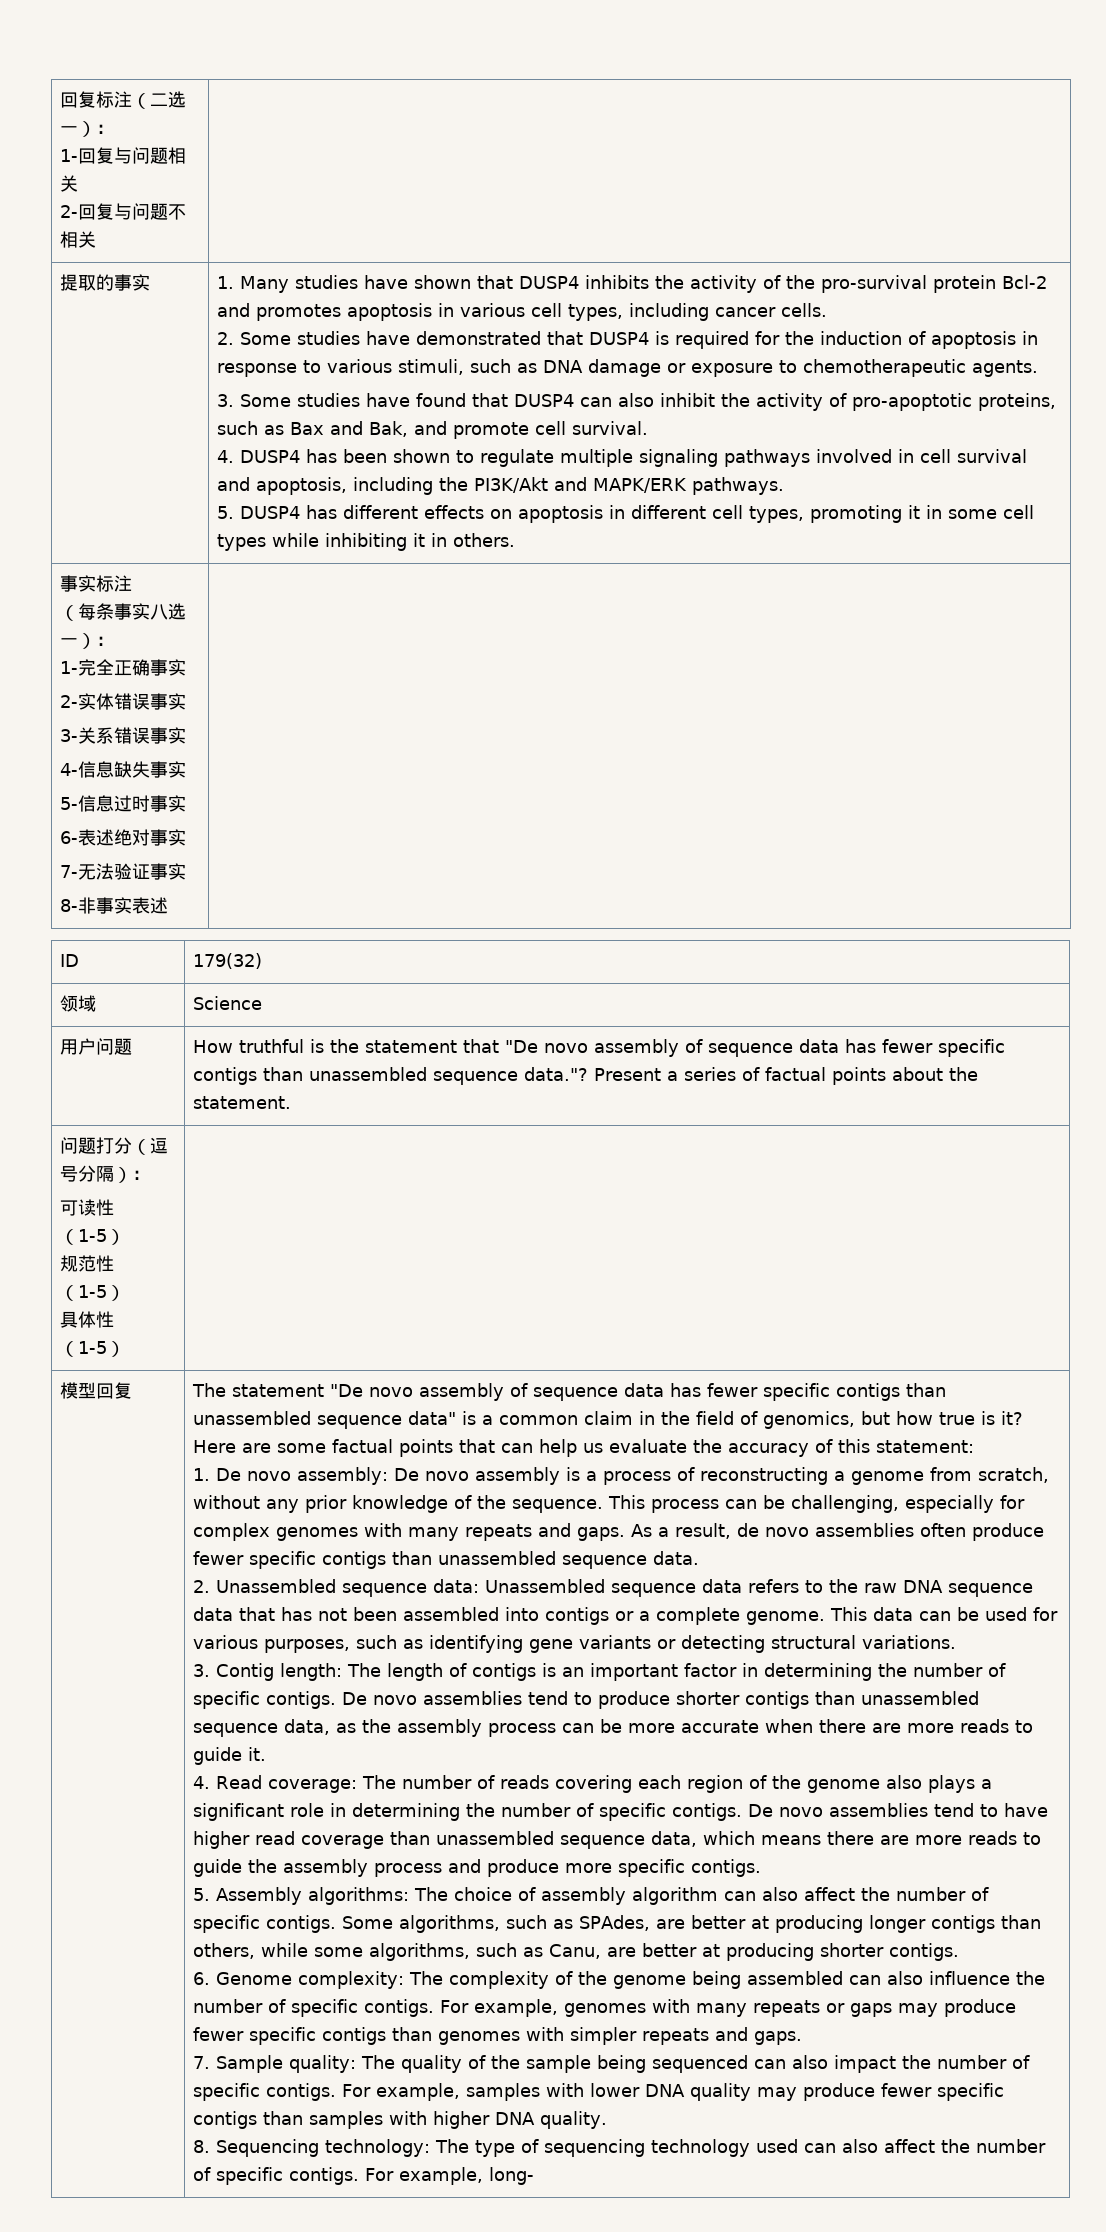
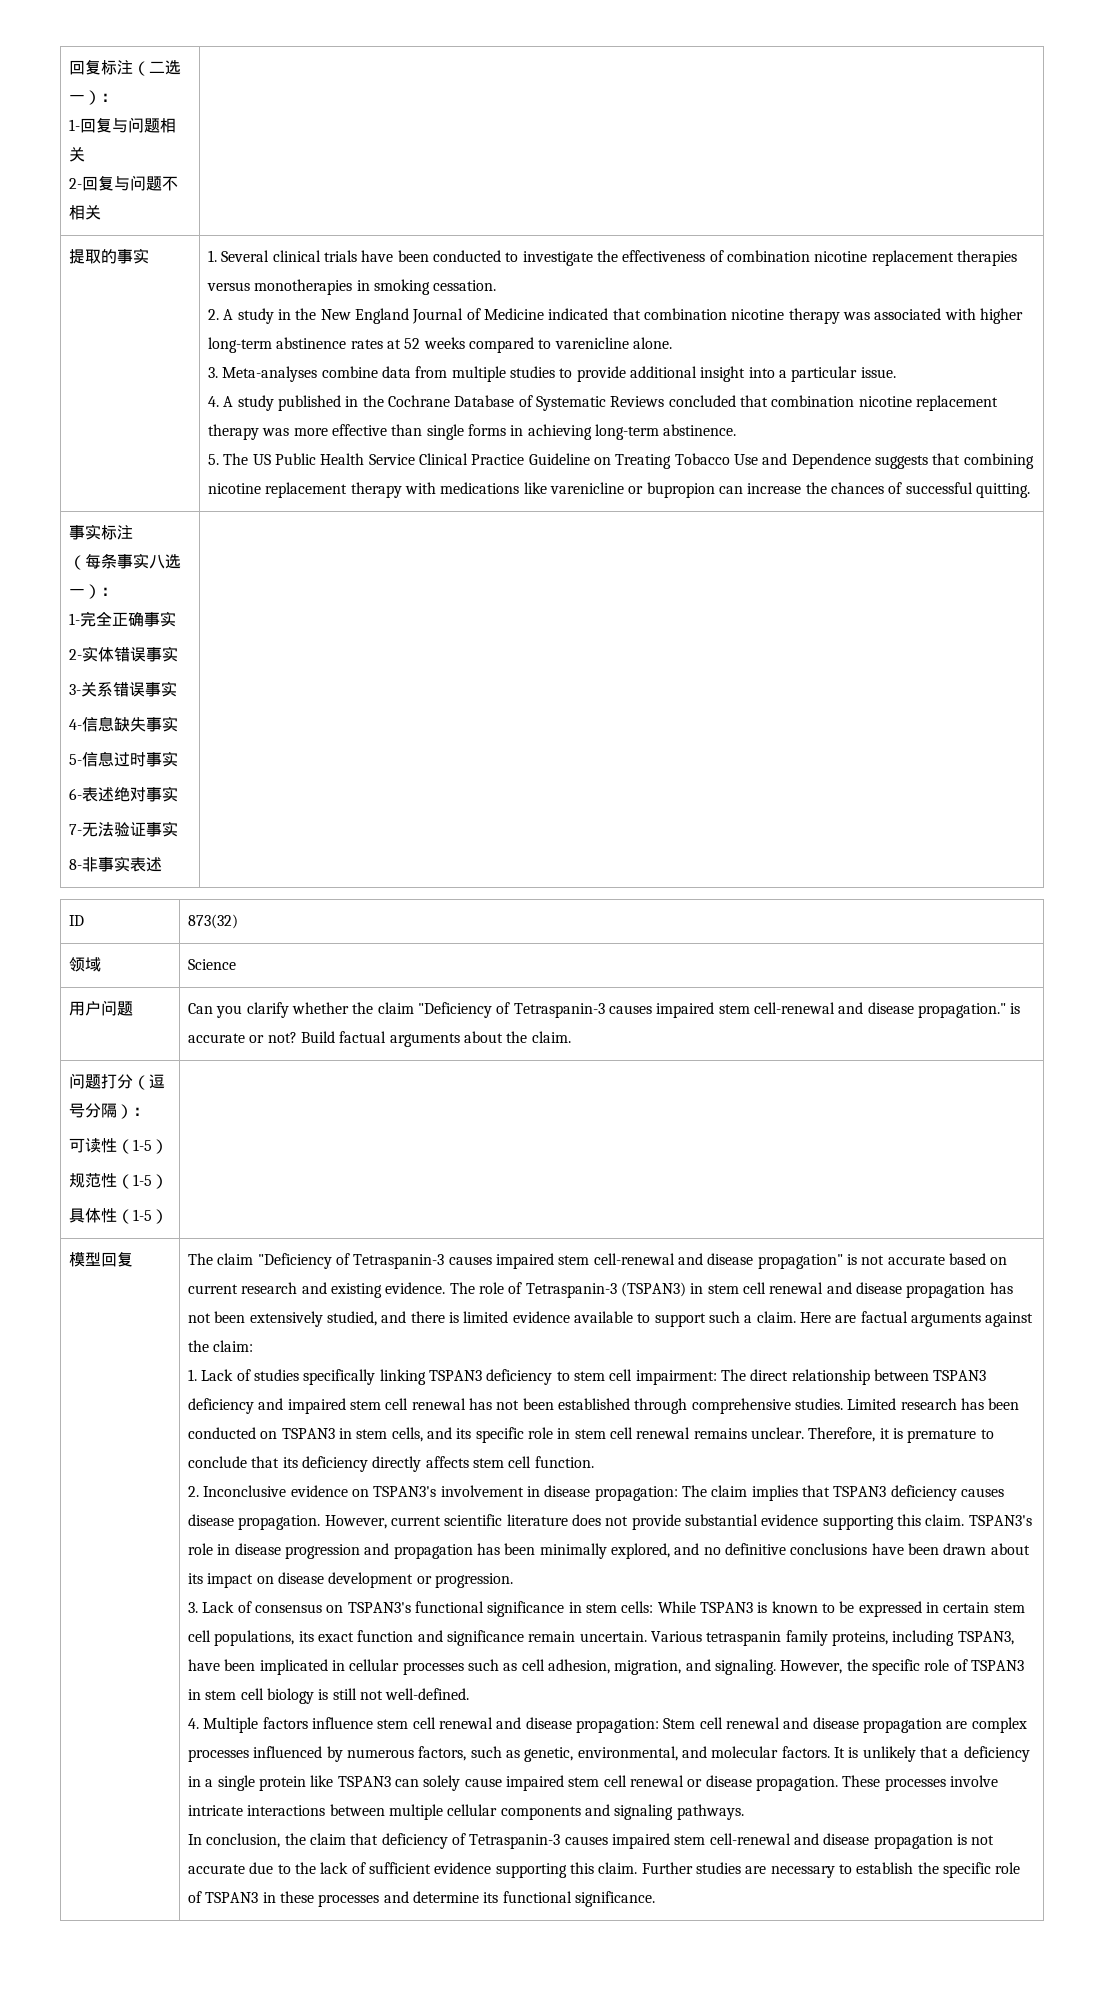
[240,275,1048,293] [217,303,828,321] [217,331,1039,349] [217,359,1039,377] [217,393,1057,411] [217,421,649,439] [217,449,1028,467] [217,477,785,495] [217,505,1035,523] [217,533,516,551] Many studies have shown that DUSP4 inhibits the activity of the pro-survival protein Bcl-2 and promotes apoptosis in various cell types, including cancer cells. // 2. Some studies have demonstrated that DUSP4 is required for the induction of apoptosis in response to various stimuli, such as DNA damage or exposure to chemotherapeutic agents. // 3. Some studies have found that DUSP4 can also inhibit the activity of pro-apoptotic proteins, such as Bax and Bak, and promote cell survival. // 4. DUSP4 has been shown to regulate multiple signaling pathways involved in cell survival and apoptosis, including the PI3K/Akt and MAPK/ERK pathways. // 5. DUSP4 has different effects on apoptosis in different cell types, promoting it in some cell types while inhibiting it in others. -> [221,250,1017,266] [207,279,497,295] [208,308,1023,324] [208,337,673,353] [208,366,896,382] [208,395,998,411] [208,424,737,440] [208,453,1034,469] [208,482,1030,498] Several clinical trials have been conducted to investigate the effectiveness of combination nicotine replacement therapies versus monotherapies in smoking cessation. // 2. A study in the New England Journal of Medicine indicated that combination nicotine therapy was associated with higher long-term abstinence rates at 52 weeks compared to varenicline alone. // 3. Meta-analyses combine data from multiple studies to provide additional insight into a particular issue. // 4. A study published in the Cochrane Database of Systematic Reviews concluded that combination nicotine replacement therapy was more effective than single forms in achieving long-term abstinence. // 5. The US Public Health Service Clinical Practice Guideline on Treating Tobacco Use and Dependence suggests that combining nicotine replacement therapy with medications like varenicline or bupropion can increase the chances of successful quitting.
[193,953,263,969] 179(32) -> [188,914,239,929] 873(32)
[193,1039,1006,1057] [193,1067,887,1085] How truthful is the statement that "De novo assembly of sequence data has fewer specific contigs than unassembled sequence data."? Present a series of factual points -> [188,1002,1021,1018] [188,1031,460,1047] Can you clarify whether the claim "Deficiency of Tetraspanin-3 causes impaired stem cell-renewal and disease propagation." is accurate or not? Build factual arguments
[193,1096,292,1109] statement. -> [531,1031,571,1043] claim.
[232,1383,947,1401] [193,1411,1024,1429] [193,1439,975,1457] [193,1467,1050,1485] [193,1495,1026,1513] [193,1523,1045,1541] [193,1551,700,1569] [193,1579,1034,1597] [193,1607,1059,1625] [193,1635,957,1653] [193,1663,1007,1681] [193,1691,980,1709] [193,1719,1034,1737] [193,1747,267,1765] [193,1775,993,1793] [193,1803,1049,1821] [193,1831,1042,1849] [193,1859,762,1877] [193,1887,990,1905] [193,1915,1042,1933] [193,1943,960,1961] [193,1971,1046,1989] [193,1999,1017,2017] [193,2027,803,2045] [193,2055,1031,2073] [193,2083,1005,2101] [193,2111,608,2129] [193,2139,1047,2157] [193,2167,535,2185] statement "De novo assembly of sequence data has fewer specific contigs than unassembled sequence data" is a common claim in the field of genomics, but how true is it? Here are some factual points that can help us evaluate the accuracy of this statement: // 1. De novo assembly: De novo assembly is a process of reconstructing a genome from scratch, without any prior knowledge of the sequence. This process can be challenging, especially for complex genomes with many repeats and gaps. As a result, de novo assemblies often produce fewer specific contigs than unassembled sequence data. // 2. Unassembled sequence data: Unassembled sequence data refers to the raw DNA sequence data that has not been assembled into contigs or a complete genome. This data can be used for various purposes, such as identifying gene variants or detecting structural variations. // 3. Contig length: The length of contigs is an important factor in determining the number of specific contigs. De novo assemblies tend to produce shorter contigs than unassembled sequence data, as the assembly process can be more accurate when there are more reads to guide it. // 4. Read coverage: The number of reads covering each region of the genome also plays a significant role in determining the number of specific contigs. De novo assemblies tend to have higher read coverage than unassembled sequence data, which means there are more reads to guide the assembly process and produce more specific contigs. // 5. Assembly algorithms: The choice of assembly algorithm can also affect the number of specific contigs. Some algorithms, such as SPAdes, are better at producing longer contigs than others, while some algorithms, such as Canu, are better at producing shorter contigs. // 6. Genome complexity: The complexity of the genome being assembled can also influence the number of specific contigs. For example, genomes with many repeats or gaps may produce fewer specific contigs than genomes with simpler repeats and gaps. // 7. Sample quality: The quality of the sample being sequenced can also impact the number of specific contigs. For example, samples with lower DNA quality may produce fewer specific contigs than samples with higher DNA quality. // 8. Sequencing technology: The type of sequencing technology used can also affect the number of specific contigs. For example, long- -> [217,1253,1008,1269] [188,1282,1013,1298] [188,1311,1034,1327] [188,1340,254,1352] [188,1369,987,1385] [188,1398,1020,1414] [188,1427,994,1443] [188,1456,594,1472] [188,1485,1004,1501] [188,1514,1032,1530] [188,1543,1030,1559] [188,1572,514,1588] [188,1601,1025,1617] [188,1630,1014,1646] [188,1659,1024,1675] [188,1688,470,1704] [188,1717,1027,1733] [188,1746,1030,1762] [188,1775,998,1791] [188,1804,744,1820] [188,1833,995,1849] [188,1862,1021,1878] [188,1891,656,1907] claim "Deficiency of Tetraspanin-3 causes impaired stem cell-renewal and disease propagation" is not accurate based on current research and existing evidence. The role of Tetraspanin-3 (TSPAN3) in stem cell renewal and disease propagation has not been extensively studied, and there is limited evidence available to support such a claim. Here are factual arguments against the claim: // 1. Lack of studies specifically linking TSPAN3 deficiency to stem cell impairment: The direct relationship between TSPAN3 deficiency and impaired stem cell renewal has not been established through comprehensive studies. Limited research has been conducted on TSPAN3 in stem cells, and its specific role in stem cell renewal remains unclear. Therefore, it is premature to conclude that its deficiency directly affects stem cell function. // 2. Inconclusive evidence on TSPAN3's involvement in disease propagation: The claim implies that TSPAN3 deficiency causes disease propagation. However, current scientific literature does not provide substantial evidence supporting this claim. TSPAN3's role in disease progression and propagation has been minimally explored, and no definitive conclusions have been drawn about its impact on disease development or progression. // 3. Lack of consensus on TSPAN3's functional significance in stem cells: While TSPAN3 is known to be expressed in certain stem cell populations, its exact function and significance remain uncertain. Various tetraspanin family proteins, including TSPAN3, have been implicated in cellular processes such as cell adhesion, migration, and signaling. However, the specific role of TSPAN3 in stem cell biology is still not well-defined. // 4. Multiple factors influence stem cell renewal and disease propagation: Stem cell renewal and disease propagation are complex processes influenced by numerous factors, such as genetic, environmental, and molecular factors. It is unlikely that a deficiency in a single protein like TSPAN3 can solely cause impaired stem cell renewal or disease propagation. These processes involve intricate interactions between multiple cellular components and signaling pathways. // In conclusion, the claim that deficiency of Tetraspanin-3 causes impaired stem cell-renewal and disease propagation is not accurate due to the lack of sufficient evidence supporting this claim. Further studies are necessary to establish the specific role of TSPAN3 in these processes and determine its functional significance.

